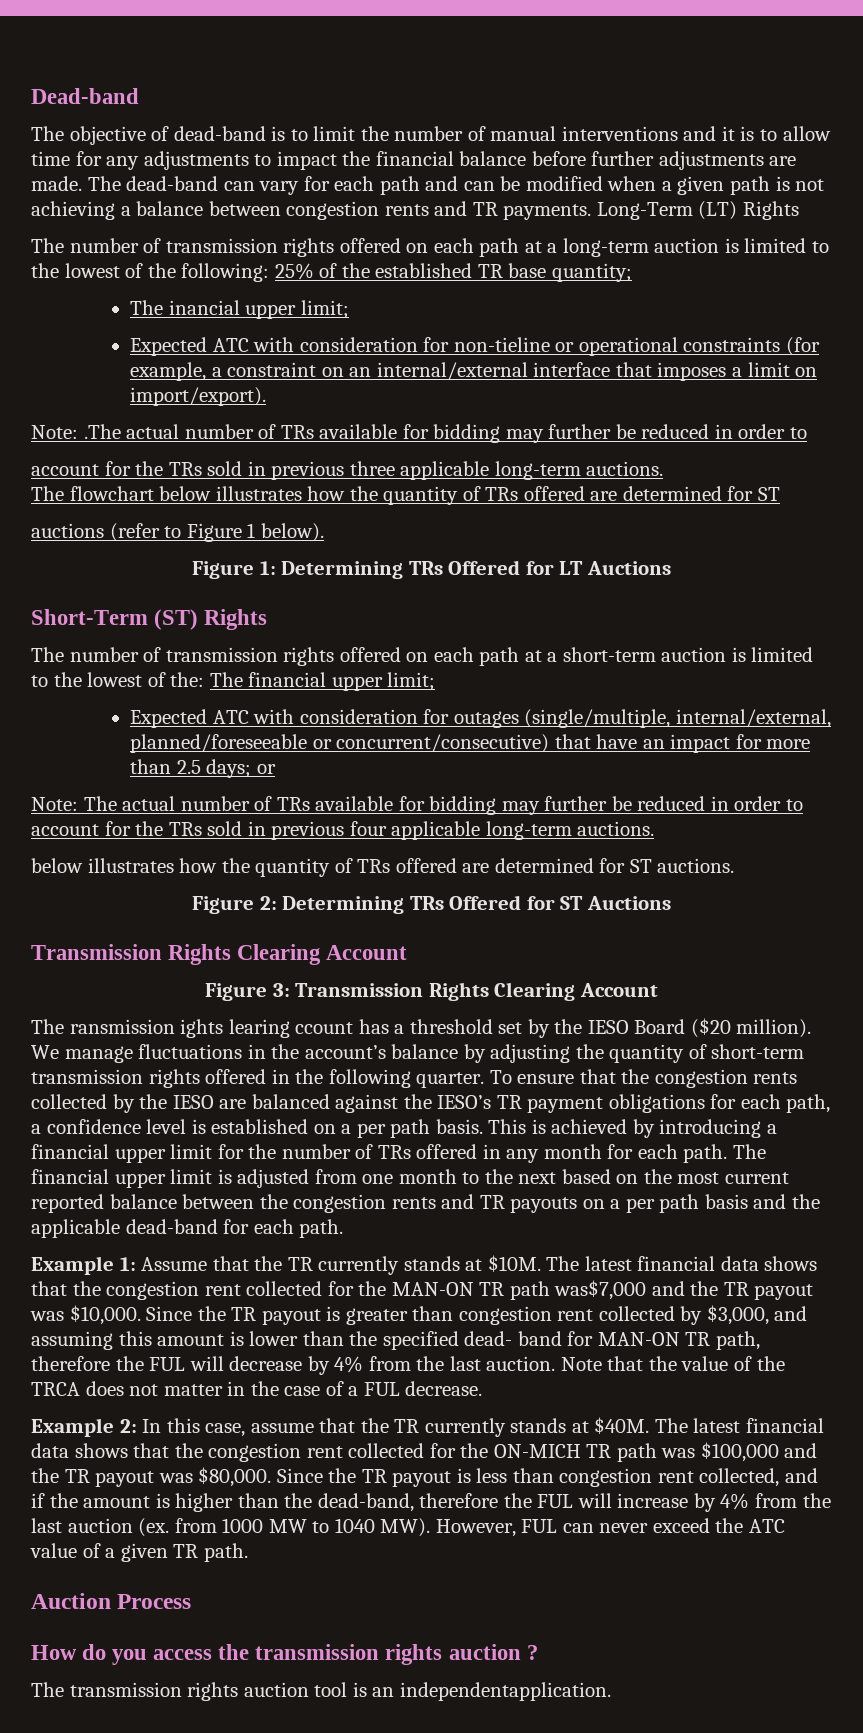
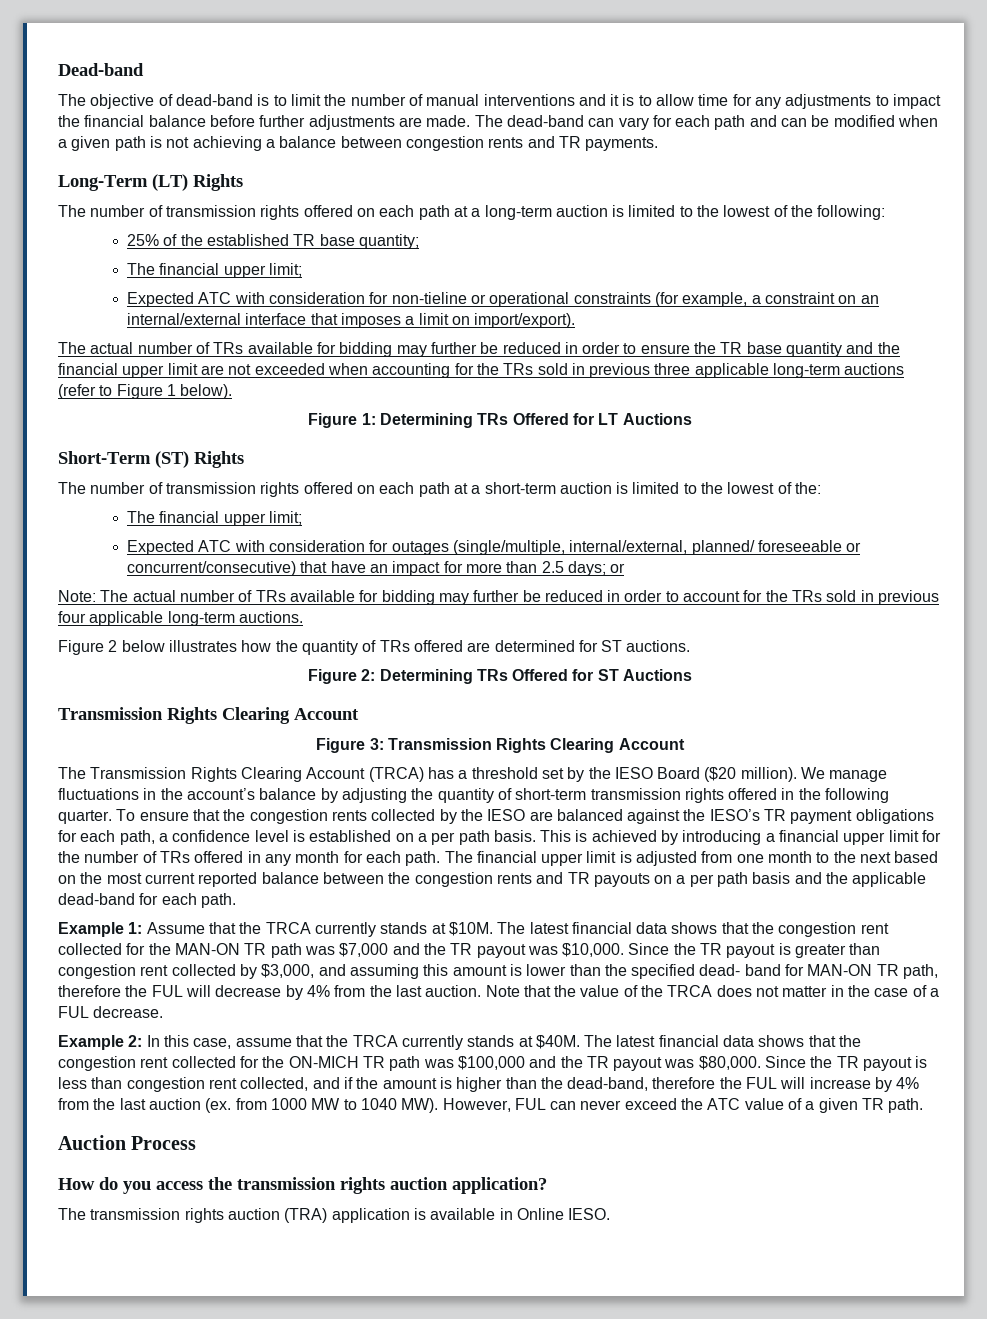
(592, 212) none -> (659, 144) //
(270, 272) none -> (886, 212) //
[168,300,240,315] inancial -> [159,263,220,275] financial
[31,424,121,439] Note: .The -> [58,342,86,354] The
[31,464,99,476] // account -> [640,342,900,357] [58,363,451,378] ensure the TR base quantity and the financial upper limit are not exceeded when accounting
[586,461,664,476] [31,486,780,505] auctions. // The flowchart below illustrates how the quantity of TRs offered are determined for ST // -> (841, 370) none
(205, 679) none -> (822, 488) //
[130,734,308,753] planned/foreseeable -> [691,540,842,555] planned/ foreseeable
(655, 828) none -> [58,640,118,655] Figure 2
[69,1019,354,1038] ransmission ights learing ccount -> [90,767,424,782] Transmission Rights Clearing Account (TRCA)
[287,1257,313,1271] TR -> [265,922,311,934] TRCA
[554,1280,647,1300] was$7,000 -> [304,943,389,957] was $7,000
[394,1419,420,1433] TR -> [352,1035,398,1047] TRCA
[526,1645,538,1660] ? -> [452,1177,547,1194] application?
[314,1682,611,1701] tool is an independentapplication. -> [284,1208,611,1223] (TRA) application is available in Online IESO.

